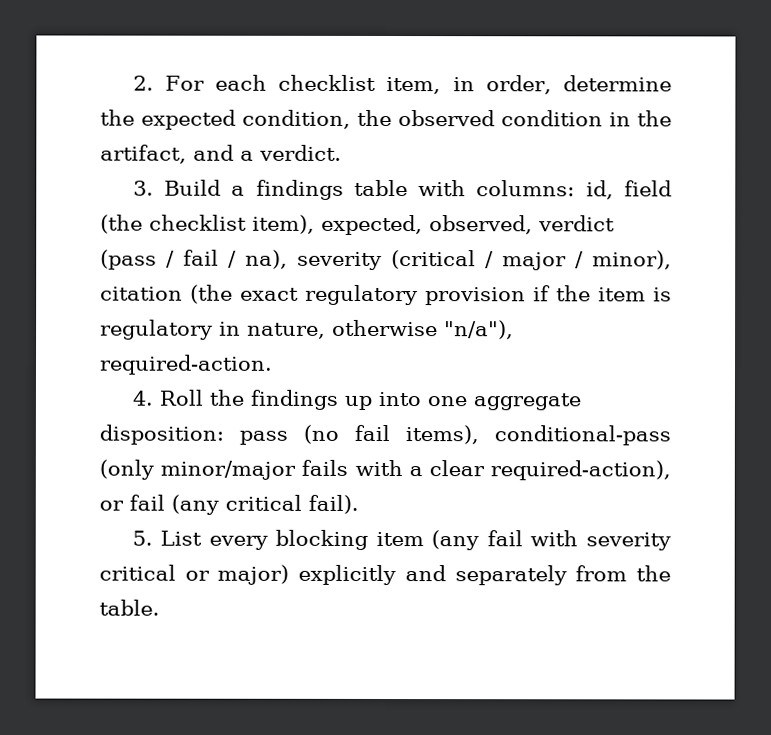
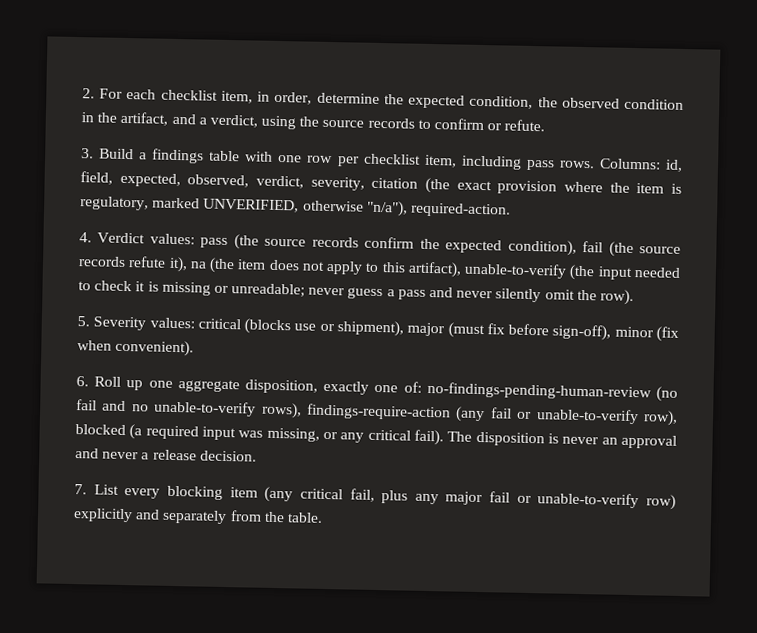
[259,144,342,161] verdict. -> [209,114,546,132] verdict, using the source records to confirm or refute.
[476,180,672,200] [100,214,615,236] [100,249,672,271] [100,284,672,306] [100,319,514,340] [99,354,273,375] [131,389,581,411] [99,424,671,446] [99,459,671,481] [99,494,359,515] [131,530,153,546] columns: id, field (the checklist item), expected, observed, verdict (pass / fail / na), severity (critical / major / minor), citation (the exact regulatory provision if the item is regulatory in nature, otherwise "n/a"), required-action. // 4. Roll the findings up into one aggregate disposition: pass (no fail items), conditional-pass (only minor/major fails with a clear required-action), or fail (any critical fail). // 5. -> [278,153,684,172] [80,171,682,195] [80,196,511,218] [79,232,681,258] [78,256,681,281] [78,280,634,306] [77,316,679,342] [77,339,195,357] [76,376,678,402] [76,399,678,426] [75,424,677,449] [75,448,257,462] [74,484,87,495] one row per checklist item, including pass rows. Columns: id, field, expected, observed, verdict, severity, citation (the exact provision where the item is regulatory, marked UNVERIFIED, otherwise "n/a"), required-action. // 4. Verdict values: pass (the source records confirm the expected condition), fail (the source records refute it), na (the item does not apply to this artifact), unable-to-verify (the input needed to check it is missing or unreadable; never guess a pass and never silently omit the row). // 5. Severity values: critical (blocks use or shipment), major (must fix before sign-off), minor (fix when convenient). // 6. Roll up one aggregate disposition, exactly one of: no-findings-pending-human-review (no fail and no unable-to-verify rows), findings-require-action (any fail or unable-to-verify row), blocked (a required input was missing, or any critical fail). The disposition is never an approval and never a release decision. // 7.
[486,530,672,551] [99,564,290,585] fail with severity critical or major) -> [299,488,677,510] critical fail, plus any major fail or unable-to-verify row)

